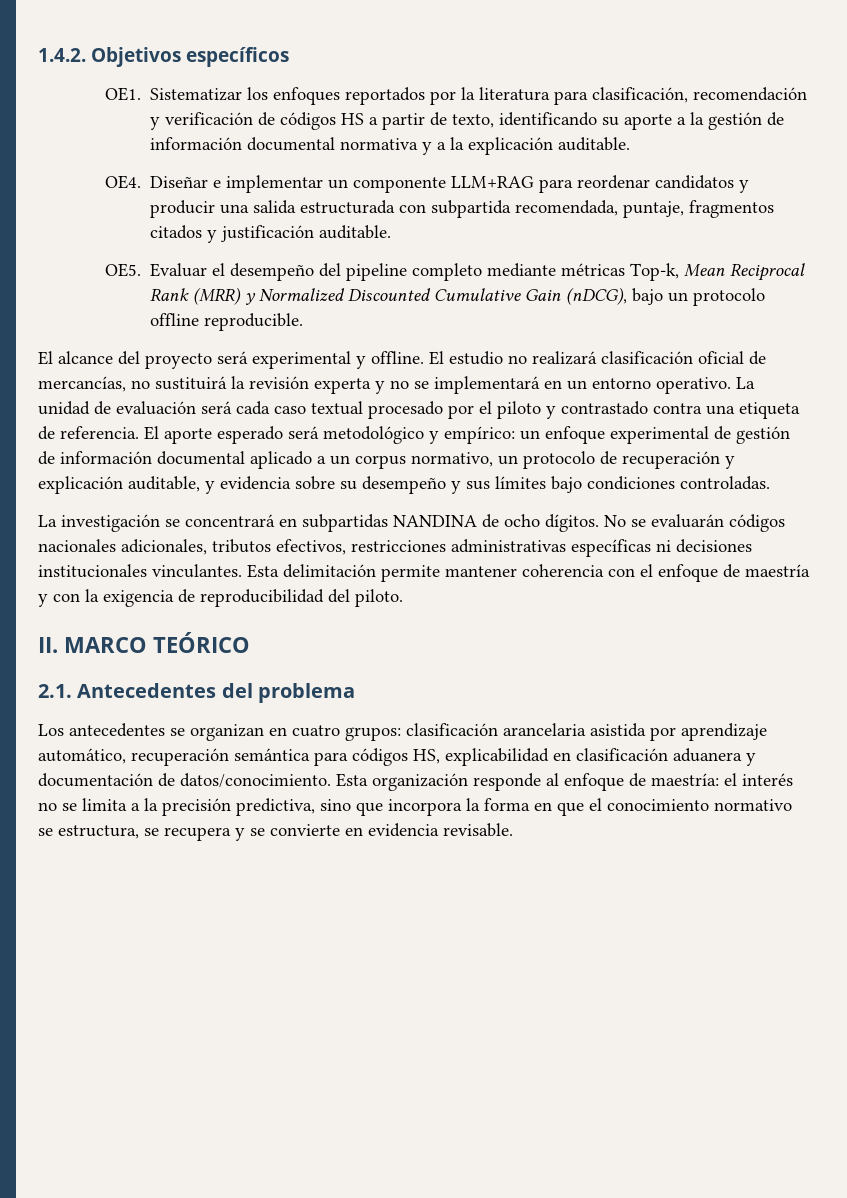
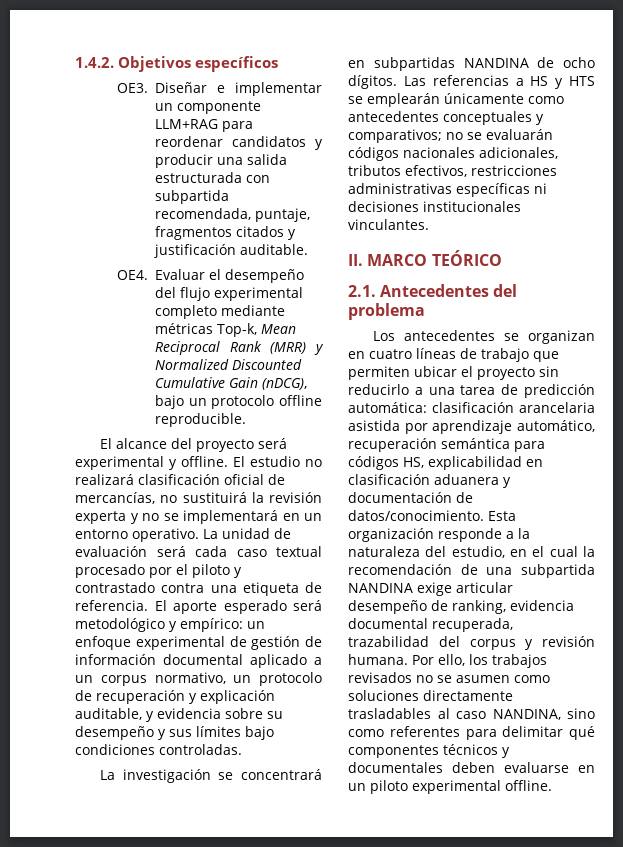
[104,87,808,105] [150,112,785,130] [150,137,631,155] [104,175,141,189] OE1. Sistematizar los enfoques reportados por la literatura para clasificación, recomendación y verificación de códigos HS a partir de texto, identificando su aporte a la gestión de información documental normativa y a la explicación auditable. // OE4. -> [117,83,149,93] OE3.
[104,263,141,277] OE5. -> [117,270,149,280] OE4.
[346,263,408,281] pipeline -> [180,287,304,301] flujo experimental
[604,515,626,527] No -> [403,75,595,89] [348,93,564,107] [348,111,544,125] [348,129,463,143] Las referencias a HS y HTS se emplearán únicamente como antecedentes conceptuales y comparativos; no
[247,564,810,582] [38,589,403,607] Esta delimitación permite mantener coherencia con el enfoque de maestría y con la exigencia de reproducibilidad del piloto. -> (429, 224) none
[345,727,401,741] grupos: -> [416,348,559,362] [348,366,559,380] [348,384,595,398] [348,402,427,413] líneas de trabajo que permiten ubicar el proyecto sin reducirlo a una tarea de predicción automática:
[546,773,793,791] [38,798,792,816] [38,823,513,841] al enfoque de maestría: el interés no se limita a la precisión predictiva, sino que incorpora la forma en que el conocimiento normativo se estructura, se recupera y se convierte en evidencia revisable. -> [506,528,530,539] [348,546,595,558] [348,564,595,578] [348,582,513,596] [348,600,574,614] [348,618,513,632] [348,636,595,650] [348,654,547,668] [348,672,550,683] [348,690,513,701] [348,708,595,720] [348,726,595,740] [348,744,510,758] [348,762,595,773] [348,780,552,794] a la naturaleza del estudio, en el cual la recomendación de una subpartida NANDINA exige articular desempeño de ranking, evidencia documental recuperada, trazabilidad del corpus y revisión humana. Por ello, los trabajos revisados no se asumen como soluciones directamente trasladables al caso NANDINA, sino como referentes para delimitar qué componentes técnicos y documentales deben evaluarse en un piloto experimental offline.

